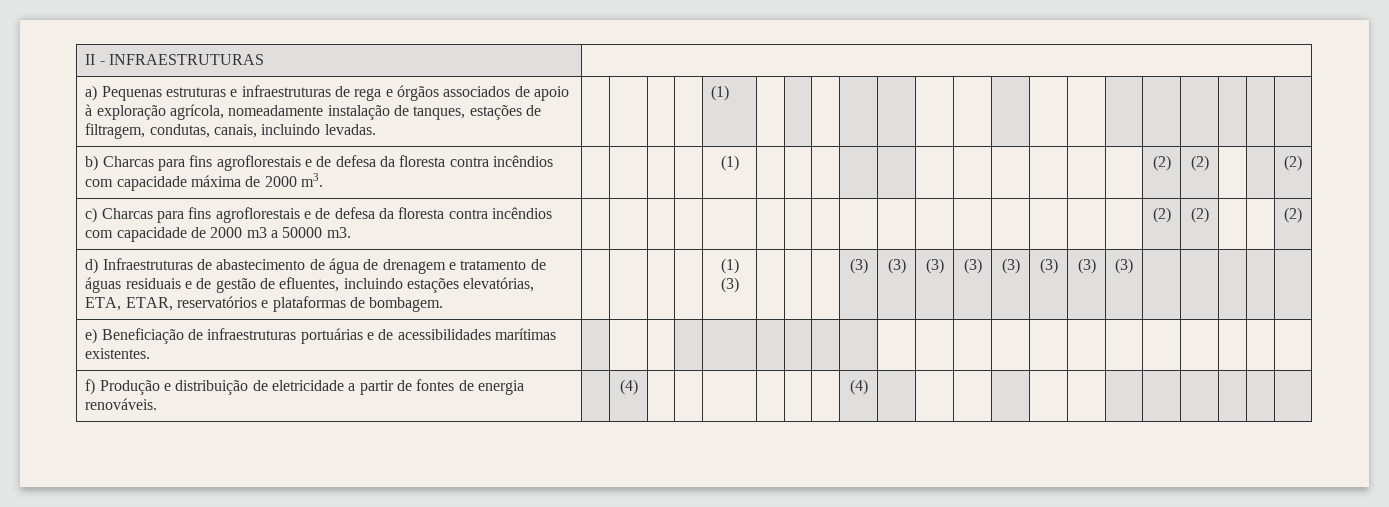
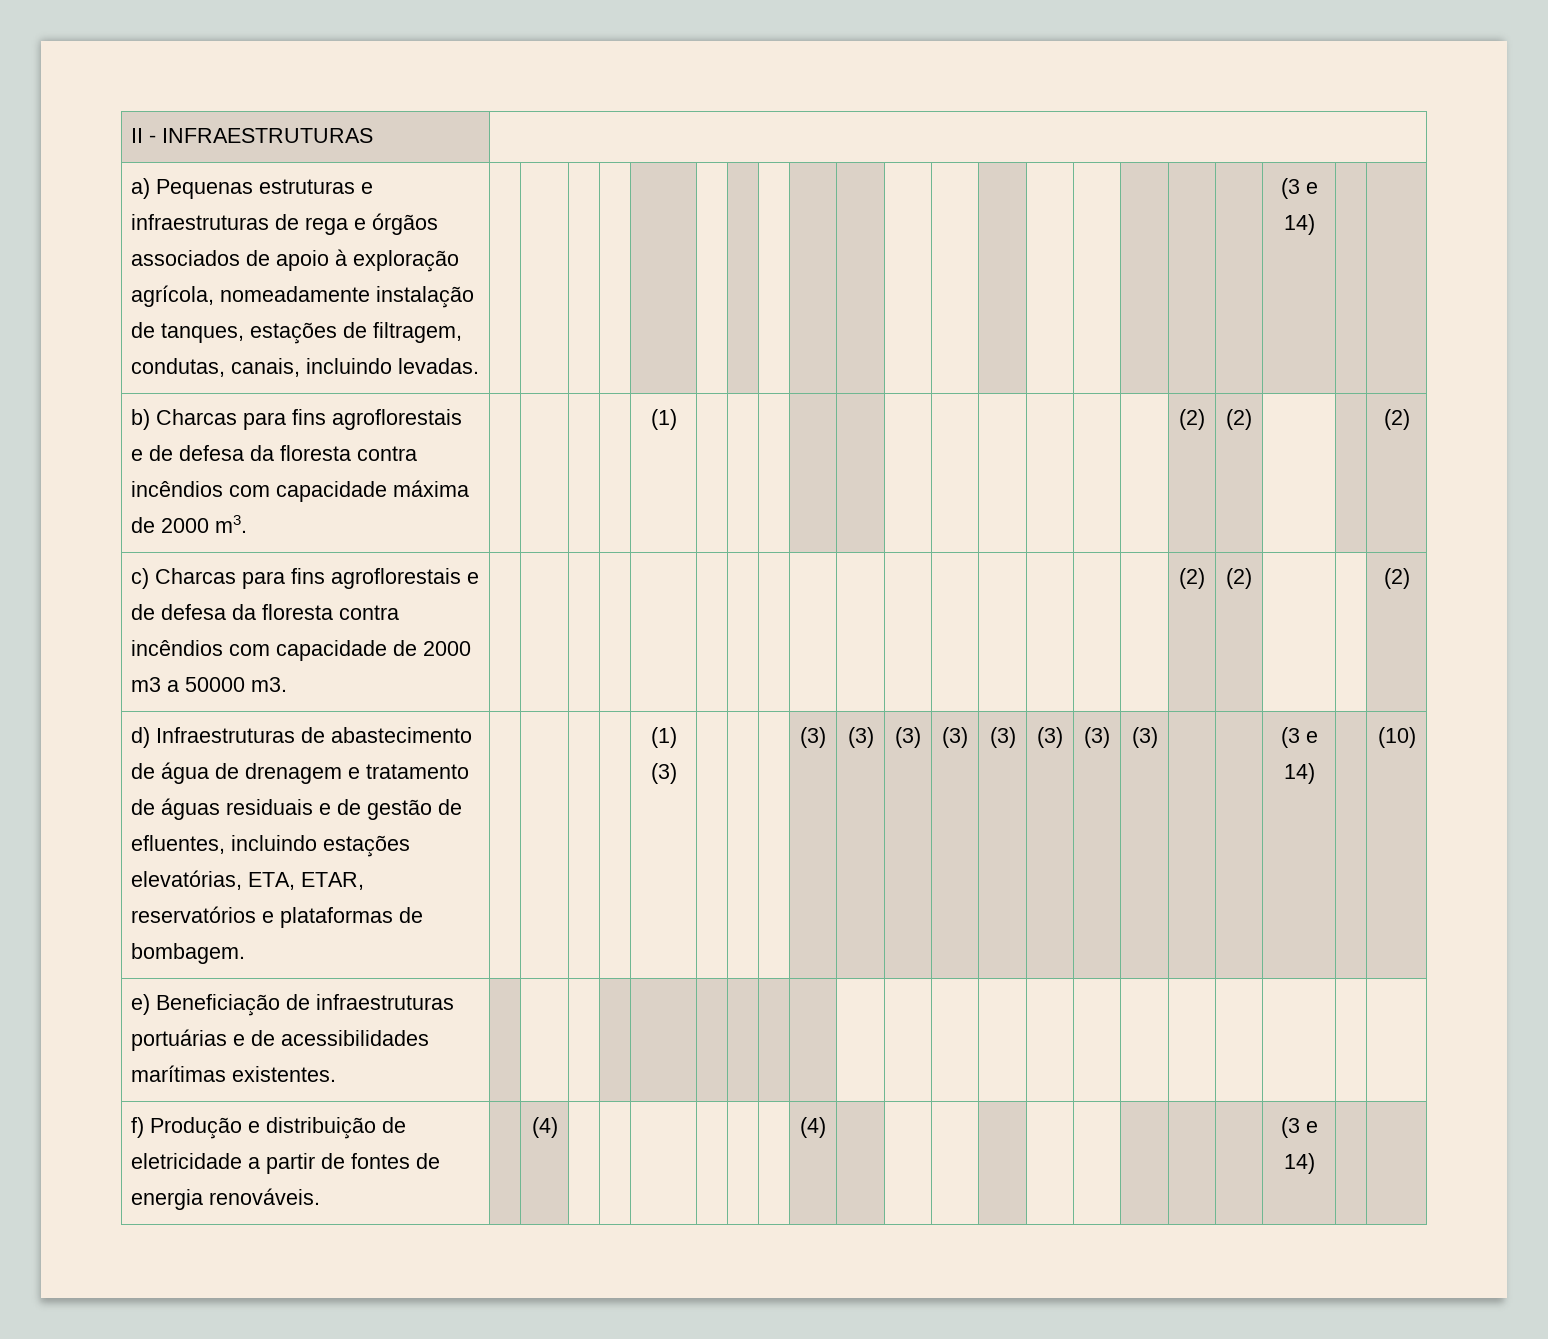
[711,85,730,101] (1) | | | | | | | | | | | | | | -> [1280,178,1318,199] [1283,214,1315,235] | | | | | | | | | | | | | | (3 e 14)
(1133, 266) | | -> [1280,727,1318,748] [1283,763,1315,784] [1377,727,1416,748] (3 e 14) | | (10)
(868, 387) none -> [1280,1117,1318,1138] [1283,1153,1315,1174] (3 e 14)

